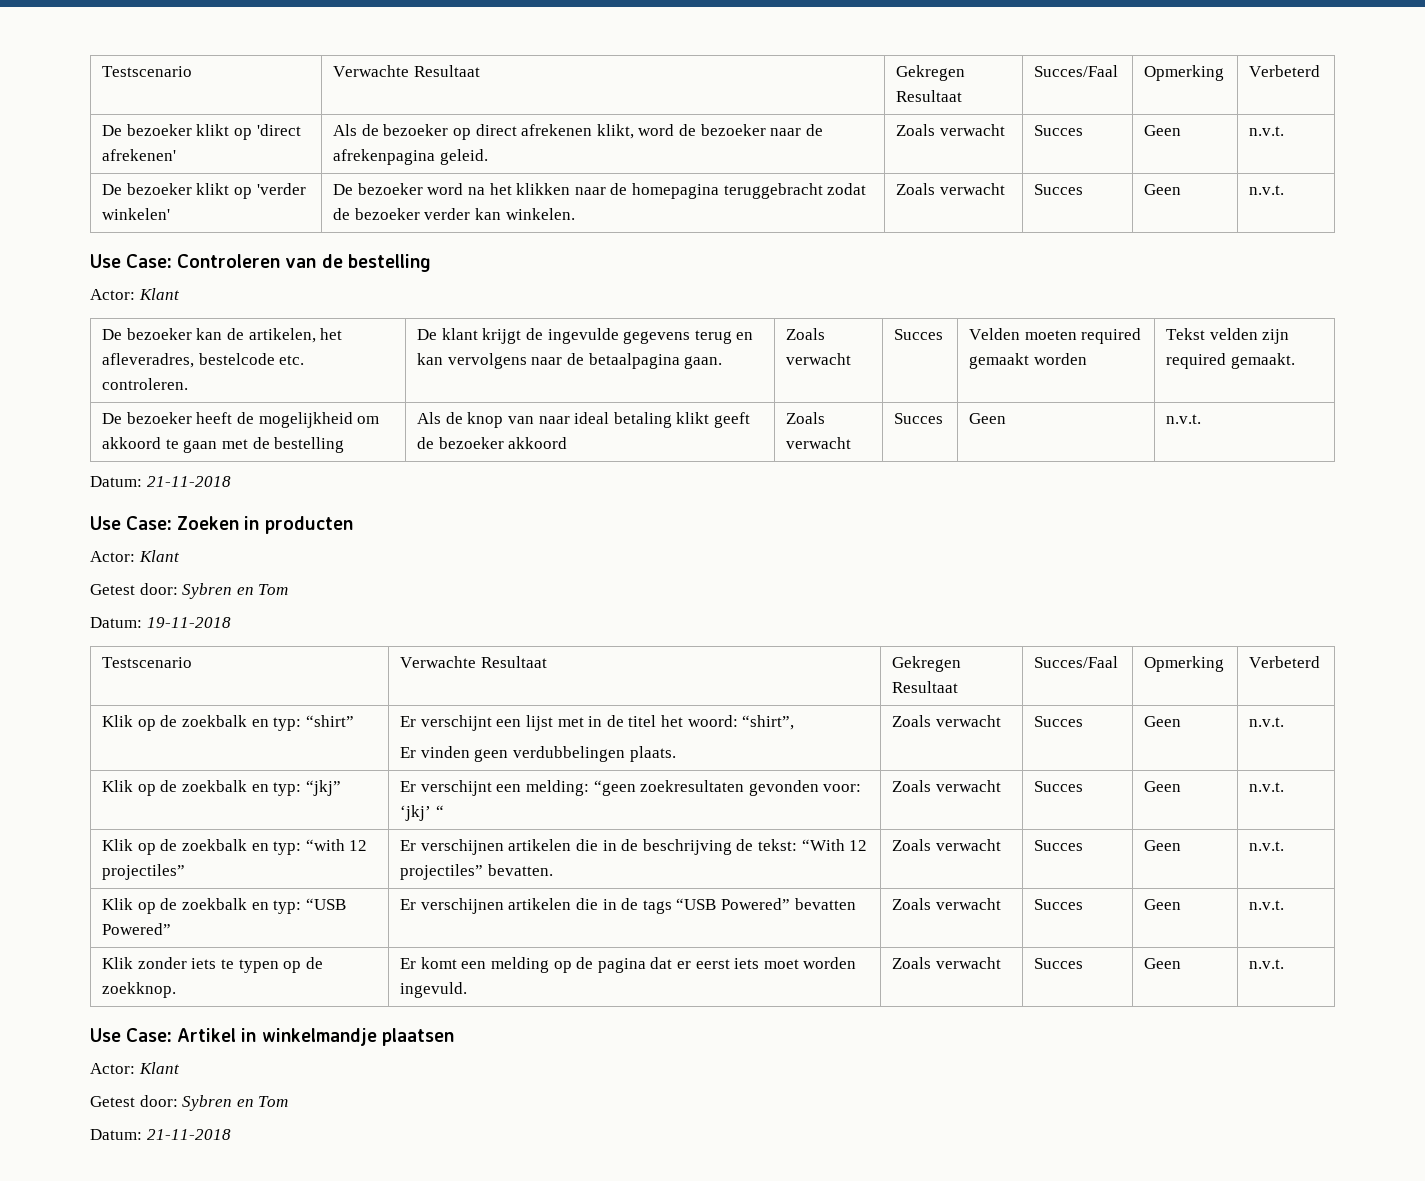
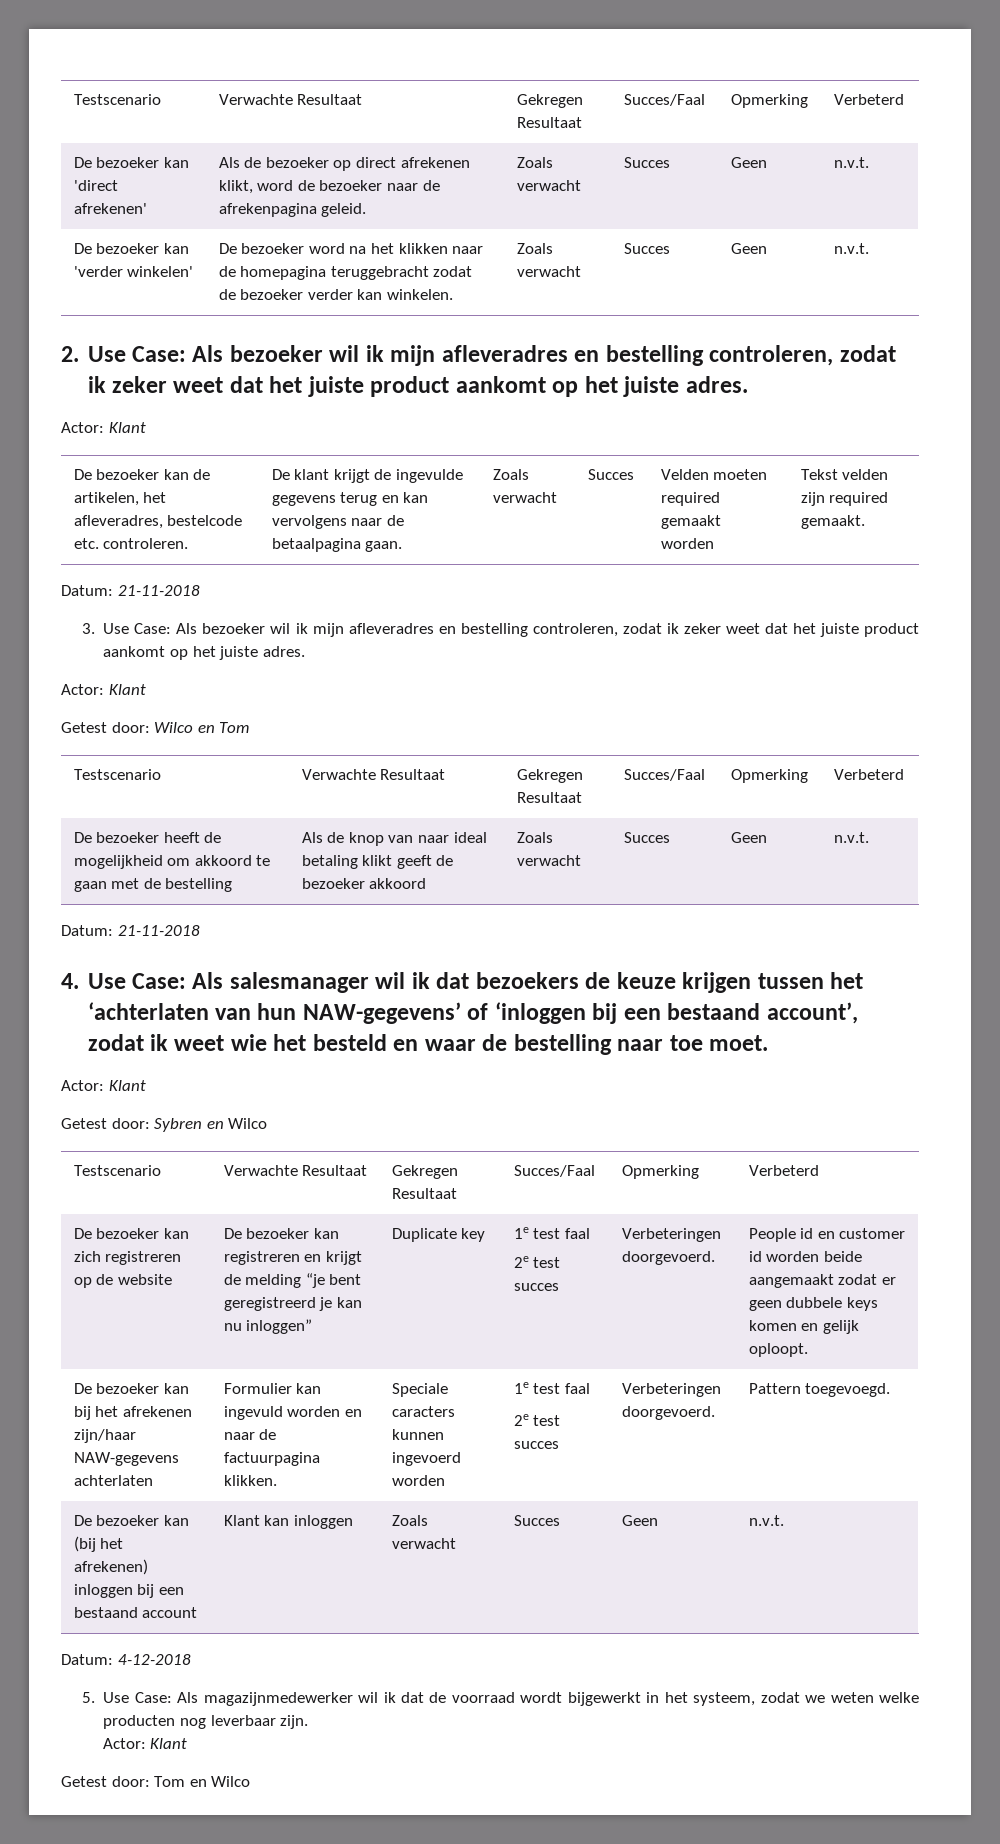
[196,124,252,140] klikt op -> [163,157,189,168] kan
[196,183,252,199] klikt op -> [163,243,189,254] kan
[90,254,431,272] Use Case: Controleren van de bestelling -> [61,345,896,366] [87,376,748,397] 2. Use Case: Als bezoeker wil ik mijn afleveradres en bestelling controleren, zodat ik zeker weet dat het juiste product aankomt op het juiste adres.
(1295, 361) none -> [61,585,200,596] [81,623,920,637] [103,646,305,660] [61,684,146,695] [61,722,250,733] [73,769,161,780] [301,769,446,780] [516,769,583,783] [516,792,582,803] [623,769,705,781] [730,769,808,783] [833,769,904,780] // Datum: 21-11-2018 // 3. Use Case: Als bezoeker wil ik mijn afleveradres en bestelling controleren, zodat ik zeker weet dat het juiste product aankomt op het juiste adres. // Actor: Klant // Getest door: Wilco en Tom // Testscenario | Verwachte Resultaat | Gekregen Resultaat | Succes/Faal | Opmerking | Verbeterd
[90,516,353,534] [90,550,180,562] [90,583,289,599] [90,617,231,628] [102,657,193,668] [400,656,547,668] [892,656,962,672] [892,681,959,693] [1034,656,1119,668] [1144,656,1225,672] [1249,656,1321,668] [102,715,354,731] [400,715,795,731] [400,746,676,762] [892,715,1001,727] [1034,716,1084,727] [1144,716,1182,727] [1249,717,1285,727] [102,780,341,796] [400,780,862,796] [400,805,444,821] [892,780,1001,792] [1034,781,1084,792] [1144,781,1182,792] [1249,782,1285,792] [102,839,368,855] [102,864,186,880] [400,839,868,855] [400,864,553,880] [892,839,1001,851] [1034,840,1084,851] [1144,840,1182,851] [1249,841,1285,851] [102,898,346,914] [102,923,172,935] [400,898,856,914] [892,898,1001,910] [1034,899,1084,910] [1144,899,1182,910] [1249,900,1285,910] [102,957,323,973] [102,982,177,998] [400,957,857,973] [400,982,468,998] [892,957,1001,969] [1034,958,1084,969] [1144,958,1182,969] [1249,959,1285,969] [90,1028,454,1046] [90,1062,180,1074] [90,1095,289,1111] [90,1129,231,1140] Use Case: Zoeken in producten // Actor: Klant // Getest door: Sybren en Tom // Datum: 19-11-2018 // Testscenario | Verwachte Resultaat | Gekregen Resultaat | Succes/Faal | Opmerking | Verbeterd // Klik op de zoekbalk en typ: “shirt” | Er verschijnt een lijst met in de titel het woord: “shirt”, // Er vinden geen verdubbelingen plaats. | Zoals verwacht | Succes | Geen | n.v.t. // Klik op de zoekbalk en typ: “jkj” | Er verschijnt een melding: “geen zoekresultaten gevonden voor: ‘jkj’ “ | Zoals verwacht | Succes | Geen | n.v.t. // Klik op de zoekbalk en typ: “with 12 projectiles” | Er verschijnen artikelen die in de beschrijving de tekst: “With 12 projectiles” bevatten. | Zoals verwacht | Succes | Geen | n.v.t. // Klik op de zoekbalk en typ: “USB Powered” | Er verschijnen artikelen die in de tags “USB Powered” bevatten | Zoals verwacht | Succes | Geen | n.v.t. // Klik zonder iets te typen op de zoekknop. | Er komt een melding op de pagina dat er eerst iets moet worden ingevuld. | Zoals verwacht | Succes | Geen | n.v.t. // Use Case: Artikel in winkelmandje plaatsen // Actor: Klant // Getest door: Sybren en Tom // Datum: 21-11-2018 -> [61,972,864,993] [87,1002,858,1024] [87,1034,769,1055] [61,1080,146,1091] [61,1118,268,1132] [73,1165,161,1176] [223,1165,368,1176] [391,1165,458,1179] [391,1188,457,1199] [513,1165,595,1177] [621,1165,699,1179] [748,1165,819,1176] [73,1228,189,1239] [73,1251,182,1265] [73,1274,172,1288] [223,1228,339,1239] [223,1251,362,1265] [223,1273,362,1288] [223,1297,362,1311] [223,1319,313,1334] [391,1228,486,1242] [513,1227,590,1239] [513,1256,561,1268] [513,1283,559,1291] [621,1228,721,1242] [621,1251,715,1265] [748,1228,906,1242] [748,1251,862,1262] [748,1274,896,1288] [748,1297,878,1311] [748,1320,859,1334] [748,1343,808,1357] [73,1383,189,1394] [73,1406,192,1420] [73,1429,136,1443] [73,1452,179,1466] [73,1475,153,1486] [223,1383,322,1394] [223,1406,362,1420] [223,1429,277,1440] [223,1452,320,1466] [223,1475,277,1486] [391,1383,448,1397] [391,1406,455,1417] [391,1429,444,1440] [391,1452,461,1466] [391,1475,445,1486] [513,1382,590,1394] [513,1414,561,1426] [513,1441,559,1449] [621,1383,721,1397] [621,1406,715,1420] [748,1383,891,1397] [73,1515,189,1526] [73,1536,124,1552] [73,1559,148,1575] [73,1584,184,1598] [73,1607,198,1618] [223,1515,353,1529] [391,1515,428,1526] [391,1538,456,1549] [513,1515,560,1526] [621,1515,658,1526] [748,1515,784,1526] [61,1654,191,1665] [81,1692,920,1706] [103,1715,309,1729] [102,1738,188,1749] [61,1776,251,1787] 4. Use Case: Als salesmanager wil ik dat bezoekers de keuze krijgen tussen het ‘achterlaten van hun NAW-gegevens’ of ‘inloggen bij een bestaand account’, zodat ik weet wie het besteld en waar de bestelling naar toe moet. // Actor: Klant // Getest door: Sybren en Wilco // Testscenario | Verwachte Resultaat | Gekregen Resultaat | Succes/Faal | Opmerking | Verbeterd // De bezoeker kan zich registreren op de website | De bezoeker kan registreren en krijgt de melding “je bent geregistreerd je kan nu inloggen” | Duplicate key | 1e test faal // 2e test succes | Verbeteringen doorgevoerd. | People id en customer id worden beide aangemaakt zodat er geen dubbele keys komen en gelijk oploopt. // De bezoeker kan bij het afrekenen zijn/haar NAW-gegevens achterlaten | Formulier kan ingevuld worden en naar de factuurpagina klikken. | Speciale caracters kunnen ingevoerd worden | 1e test faal // 2e test succes | Verbeteringen doorgevoerd. | Pattern toegevoegd. // De bezoeker kan (bij het afrekenen) inloggen bij een bestaand account | Klant kan inloggen | Zoals verwacht | Succes | Geen | n.v.t. // Datum: 4-12-2018 // 5. Use Case: Als magazijnmedewerker wil ik dat de voorraad wordt bijgewerkt in het systeem, zodat we weten welke producten nog leverbaar zijn. // Actor: Klant // Getest door: Tom en Wilco

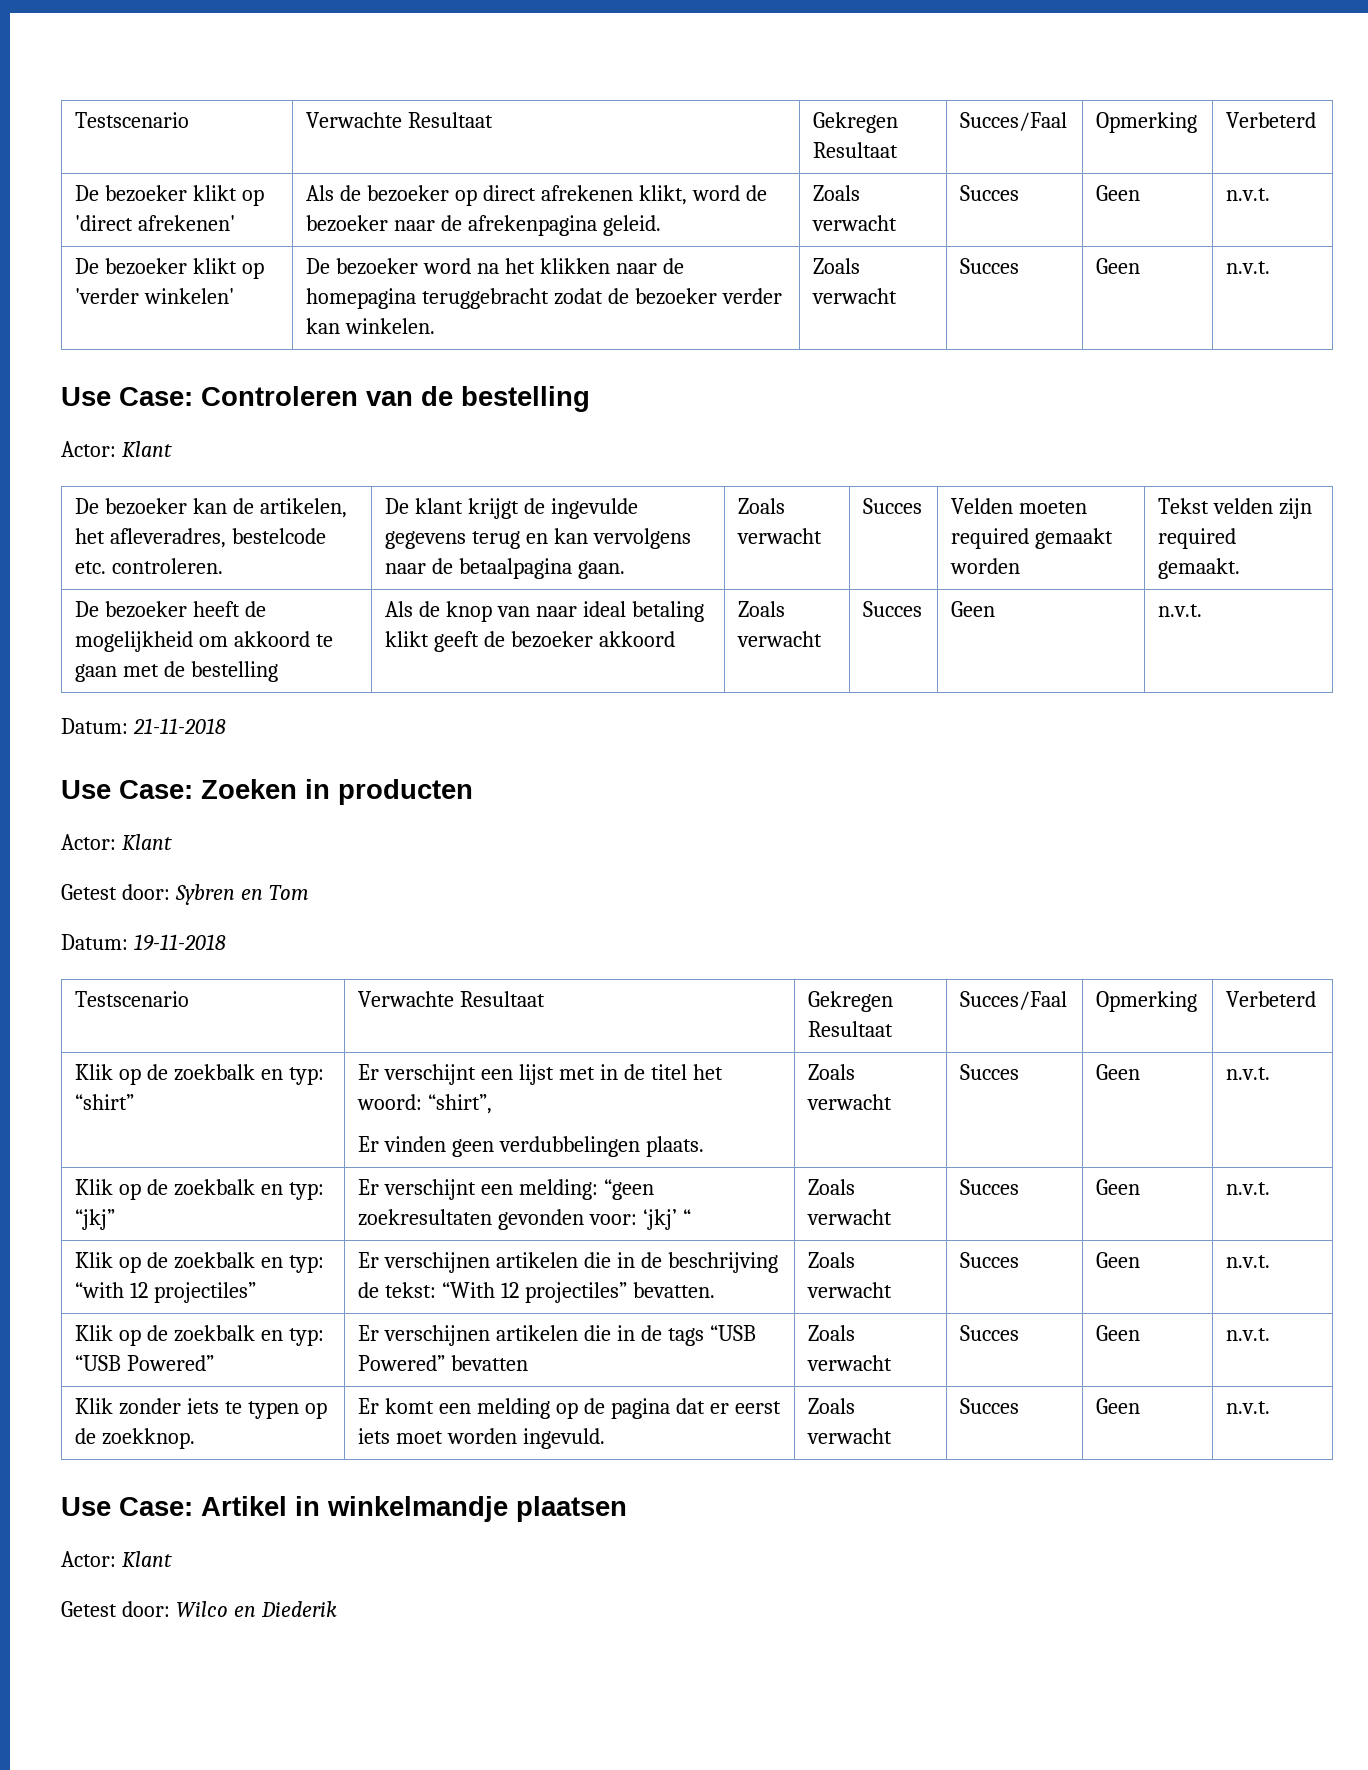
[163,157,189,168] kan -> [193,185,264,206] klikt op
[163,243,189,254] kan -> [193,258,264,279] klikt op
[61,345,896,366] [87,376,748,397] 2. Use Case: Als bezoeker wil ik mijn afleveradres en bestelling controleren, zodat ik zeker weet dat het juiste product aankomt op het juiste adres. -> [61,386,590,412] Use Case: Controleren van de bestelling
[61,585,200,596] [81,623,920,637] [103,646,305,660] [61,684,146,695] [61,722,250,733] [73,769,161,780] [301,769,446,780] [516,769,583,783] [516,792,582,803] [623,769,705,781] [730,769,808,783] [833,769,904,780] // Datum: 21-11-2018 // 3. Use Case: Als bezoeker wil ik mijn afleveradres en bestelling controleren, zodat ik zeker weet dat het juiste product aankomt op het juiste adres. // Actor: Klant // Getest door: Wilco en Tom // Testscenario | Verwachte Resultaat | Gekregen Resultaat | Succes/Faal | Opmerking | Verbeterd -> (1241, 568) none
[61,972,864,993] [87,1002,858,1024] [87,1034,769,1055] 4. Use Case: Als salesmanager wil ik dat bezoekers de keuze krijgen tussen het ‘achterlaten van hun NAW-gegevens’ of ‘inloggen bij een bestaand account’, zodat ik weet wie het besteld en waar de bestelling naar toe moet. -> [61,779,473,805] Use Case: Zoeken in producten
[228,1118,268,1129] [73,1165,161,1176] [223,1165,368,1176] [391,1165,458,1179] [391,1188,457,1199] [513,1165,595,1177] [621,1165,699,1179] [748,1165,819,1176] [73,1228,189,1239] [73,1251,182,1265] [73,1274,172,1288] [223,1228,339,1239] [223,1251,362,1265] [223,1273,362,1288] [223,1297,362,1311] [223,1319,313,1334] [391,1228,486,1242] [513,1227,590,1239] [513,1256,561,1268] [513,1283,559,1291] [621,1228,721,1242] [621,1251,715,1265] [748,1228,906,1242] [748,1251,862,1262] [748,1274,896,1288] [748,1297,878,1311] [748,1320,859,1334] [748,1343,808,1357] [73,1383,189,1394] [73,1406,192,1420] [73,1429,136,1443] [73,1452,179,1466] [73,1475,153,1486] [223,1383,322,1394] [223,1406,362,1420] [223,1429,277,1440] [223,1452,320,1466] [223,1475,277,1486] [391,1383,448,1397] [391,1406,455,1417] [391,1429,444,1440] [391,1452,461,1466] [391,1475,445,1486] [513,1382,590,1394] [513,1414,561,1426] [513,1441,559,1449] [621,1383,721,1397] [621,1406,715,1420] [748,1383,891,1397] [73,1515,189,1526] [73,1536,124,1552] [73,1559,148,1575] [73,1584,184,1598] [73,1607,198,1618] [223,1515,353,1529] [391,1515,428,1526] [391,1538,456,1549] [513,1515,560,1526] [621,1515,658,1526] [748,1515,784,1526] [61,1654,191,1665] [81,1692,920,1706] [103,1715,309,1729] [102,1738,188,1749] [61,1776,251,1787] Wilco // Testscenario | Verwachte Resultaat | Gekregen Resultaat | Succes/Faal | Opmerking | Verbeterd // De bezoeker kan zich registreren op de website | De bezoeker kan registreren en krijgt de melding “je bent geregistreerd je kan nu inloggen” | Duplicate key | 1e test faal // 2e test succes | Verbeteringen doorgevoerd. | People id en customer id worden beide aangemaakt zodat er geen dubbele keys komen en gelijk oploopt. // De bezoeker kan bij het afrekenen zijn/haar NAW-gegevens achterlaten | Formulier kan ingevuld worden en naar de factuurpagina klikken. | Speciale caracters kunnen ingevoerd worden | 1e test faal // 2e test succes | Verbeteringen doorgevoerd. | Pattern toegevoegd. // De bezoeker kan (bij het afrekenen) inloggen bij een bestaand account | Klant kan inloggen | Zoals verwacht | Succes | Geen | n.v.t. // Datum: 4-12-2018 // 5. Use Case: Als magazijnmedewerker wil ik dat de voorraad wordt bijgewerkt in het systeem, zodat we weten welke producten nog leverbaar zijn. // Actor: Klant // Getest door: Tom en Wilco -> [268,885,309,900] [61,934,226,951] [75,991,190,1007] [358,991,546,1007] [808,991,894,1012] [808,1021,894,1037] [960,991,1068,1010] [1096,991,1198,1012] [1226,991,1317,1007] [75,1064,324,1085] [75,1094,135,1110] [358,1064,723,1085] [357,1094,493,1114] [358,1136,704,1157] [808,1064,856,1080] [807,1094,893,1110] [960,1064,1020,1080] [1096,1064,1141,1080] [1226,1067,1271,1080] [75,1179,324,1200] [75,1209,116,1230] [358,1179,654,1200] [358,1209,691,1230] [808,1179,856,1195] [807,1209,893,1225] [960,1179,1020,1195] [1096,1179,1141,1195] [1226,1182,1271,1195] [75,1252,324,1273] [75,1282,257,1303] [358,1252,778,1273] [358,1282,715,1303] [808,1252,856,1268] [807,1282,893,1298] [960,1252,1020,1268] [1096,1252,1141,1268] [1226,1255,1271,1268] [75,1325,324,1346] [75,1355,215,1371] [358,1325,756,1346] [358,1355,529,1371] [808,1325,856,1341] [807,1355,893,1371] [960,1325,1020,1341] [1096,1325,1141,1341] [1226,1328,1271,1341] [75,1398,327,1419] [75,1428,196,1449] [358,1398,781,1419] [358,1428,605,1449] [808,1398,856,1414] [807,1428,893,1444] [960,1398,1020,1414] [1096,1398,1141,1414] [1226,1401,1271,1414] [61,1496,627,1522] [61,1551,172,1567] [61,1601,337,1617] Tom // Datum: 19-11-2018 // Testscenario | Verwachte Resultaat | Gekregen Resultaat | Succes/Faal | Opmerking | Verbeterd // Klik op de zoekbalk en typ: “shirt” | Er verschijnt een lijst met in de titel het woord: “shirt”, // Er vinden geen verdubbelingen plaats. | Zoals verwacht | Succes | Geen | n.v.t. // Klik op de zoekbalk en typ: “jkj” | Er verschijnt een melding: “geen zoekresultaten gevonden voor: ‘jkj’ “ | Zoals verwacht | Succes | Geen | n.v.t. // Klik op de zoekbalk en typ: “with 12 projectiles” | Er verschijnen artikelen die in de beschrijving de tekst: “With 12 projectiles” bevatten. | Zoals verwacht | Succes | Geen | n.v.t. // Klik op de zoekbalk en typ: “USB Powered” | Er verschijnen artikelen die in de tags “USB Powered” bevatten | Zoals verwacht | Succes | Geen | n.v.t. // Klik zonder iets te typen op de zoekknop. | Er komt een melding op de pagina dat er eerst iets moet worden ingevuld. | Zoals verwacht | Succes | Geen | n.v.t. // Use Case: Artikel in winkelmandje plaatsen // Actor: Klant // Getest door: Wilco en Diederik

